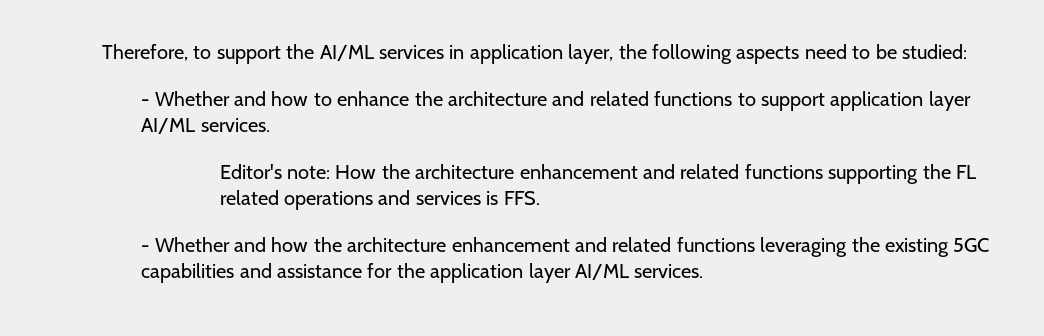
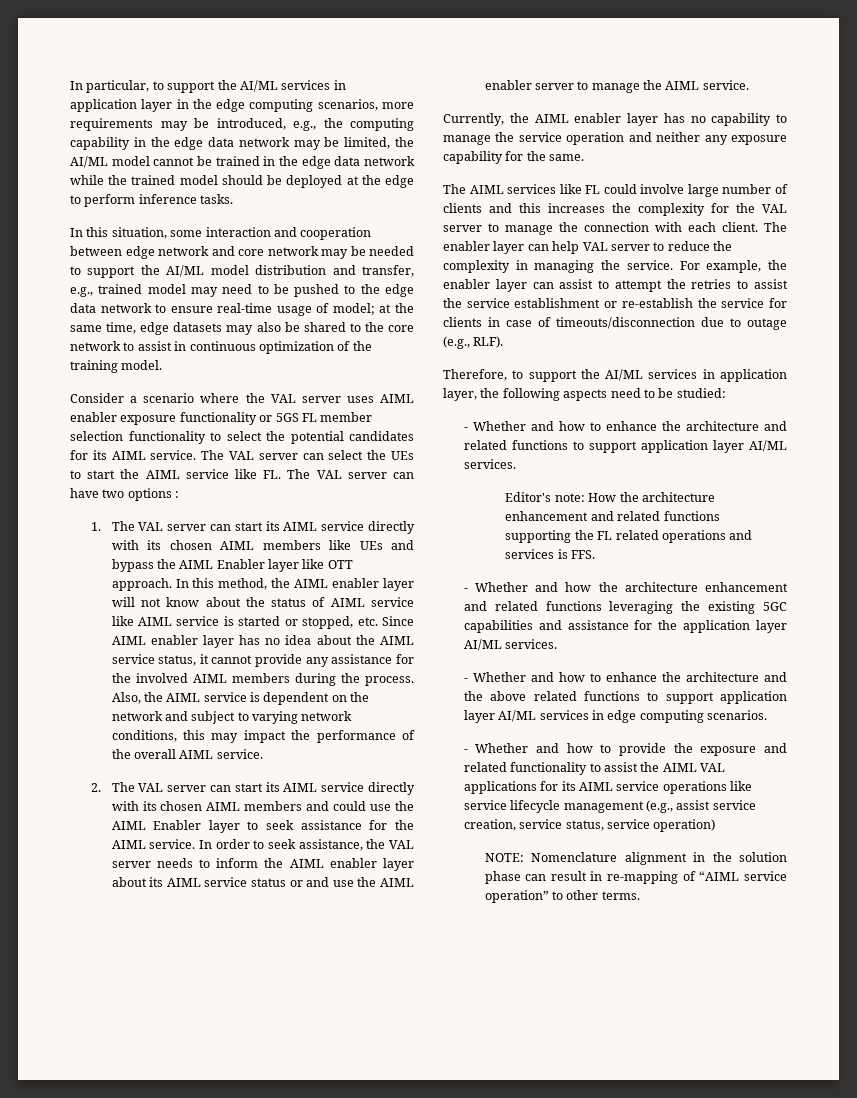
(102, 52) none -> [70,80,346,93] [70,99,414,112] [70,118,414,131] [70,137,414,150] [70,156,415,169] [70,175,415,188] [70,194,234,207] [70,227,372,240] [70,246,414,259] [70,265,414,278] [70,284,415,297] [70,303,414,316] [70,322,414,335] [70,341,372,354] [70,360,163,373] [70,393,414,403] [70,412,373,425] [70,431,414,444] [70,450,415,460] [70,469,414,479] [70,488,180,501] [90,521,416,534] [111,540,414,550] [111,559,353,572] [111,578,414,591] [111,597,415,607] [111,616,415,629] [111,635,415,648] [111,654,415,667] [111,673,415,686] [111,692,370,705] [111,711,353,724] [111,730,415,743] [111,749,263,759] [90,782,416,795] [111,801,415,811] [111,820,415,833] [111,839,415,851] [111,858,414,871] [111,877,414,887] [484,80,749,93] [443,113,787,126] [443,132,787,145] [443,151,585,164] [443,184,788,197] [443,203,787,216] [443,222,787,235] [443,241,732,254] [443,260,787,273] [443,279,788,292] [443,298,787,308] [443,317,787,330] [443,336,504,349] In particular, to support the AI/ML services in application layer in the edge computing scenarios, more requirements may be introduced, e.g., the computing capability in the edge data network may be limited, the AI/ML model cannot be trained in the edge data network while the trained model should be deployed at the edge to perform inference tasks. // In this situation, some interaction and cooperation between edge network and core network may be needed to support the AI/ML model distribution and transfer, e.g., trained model may need to be pushed to the edge data network to ensure real-time usage of model; at the same time, edge datasets may also be shared to the core network to assist in continuous optimization of the training model. // Consider a scenario where the VAL server uses AIML enabler exposure functionality or 5GS FL member selection functionality to select the potential candidates for its AIML service. The VAL server can select the UEs to start the AIML service like FL. The VAL server can have two options : // 1. The VAL server can start its AIML service directly with its chosen AIML members like UEs and bypass the AIML Enabler layer like OTT approach. In this method, the AIML enabler layer will not know about the status of AIML service like AIML service is started or stopped, etc. Since AIML enabler layer has no idea about the AIML service status, it cannot provide any assistance for the involved AIML members during the process. Also, the AIML service is dependent on the network and subject to varying network conditions, this may impact the performance of the overall AIML service. // 2. The VAL server can start its AIML service directly with its chosen AIML members and could use the AIML Enabler layer to seek assistance for the AIML service. In order to seek assistance, the VAL server needs to inform the AIML enabler layer about its AIML service status or and use the AIML enabler server to manage the AIML service. // Currently, the AIML enabler layer has no capability to manage the service operation and neither any exposure capability for the same. // The AIML services like FL could involve large number of clients and this increases the complexity for the VAL server to manage the connection with each client. The enabler layer can help VAL server to reduce the complexity in managing the service. For example, the enabler layer can assist to attempt the retries to assist the service establishment or re-establish the service for clients in case of timeouts/disconnection due to outage (e.g., RLF). //
(704, 271) none -> [463,672,787,682] [463,691,787,704] [463,710,768,723] [463,743,787,756] [463,762,726,775] [463,781,753,794] [463,800,756,813] [463,819,716,832] [484,852,787,865] [484,871,787,884] [484,890,640,903] // - Whether and how to enhance the architecture and the above related functions to support application layer AI/ML services in edge computing scenarios. // - Whether and how to provide the exposure and related functionality to assist the AIML VAL applications for its AIML service operations like service lifecycle management (e.g., assist service creation, service status, service operation) // NOTE: Nomenclature alignment in the solution phase can result in re-mapping of “AIML service operation” to other terms.

